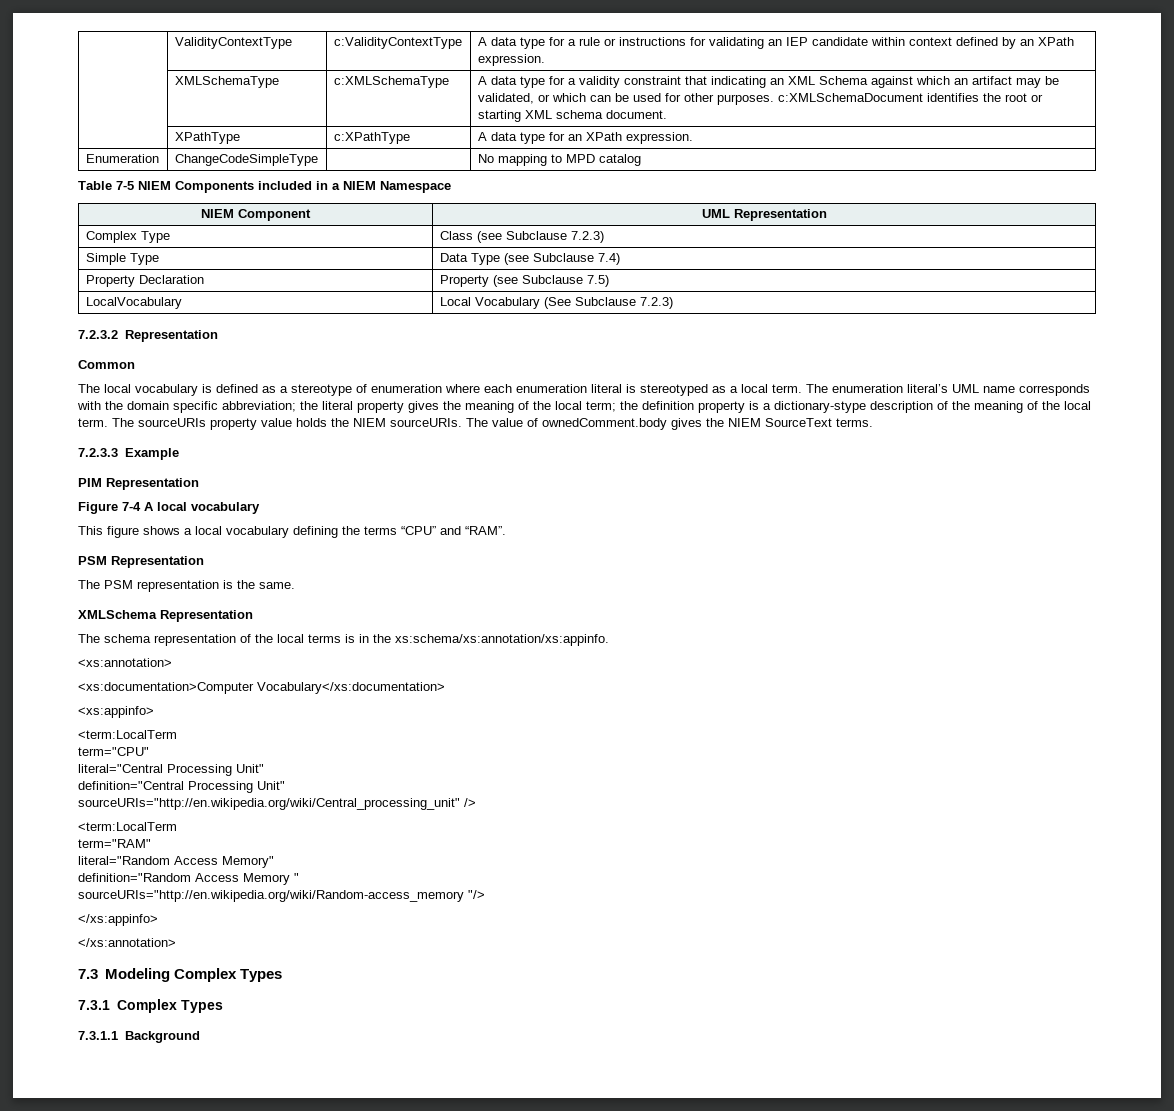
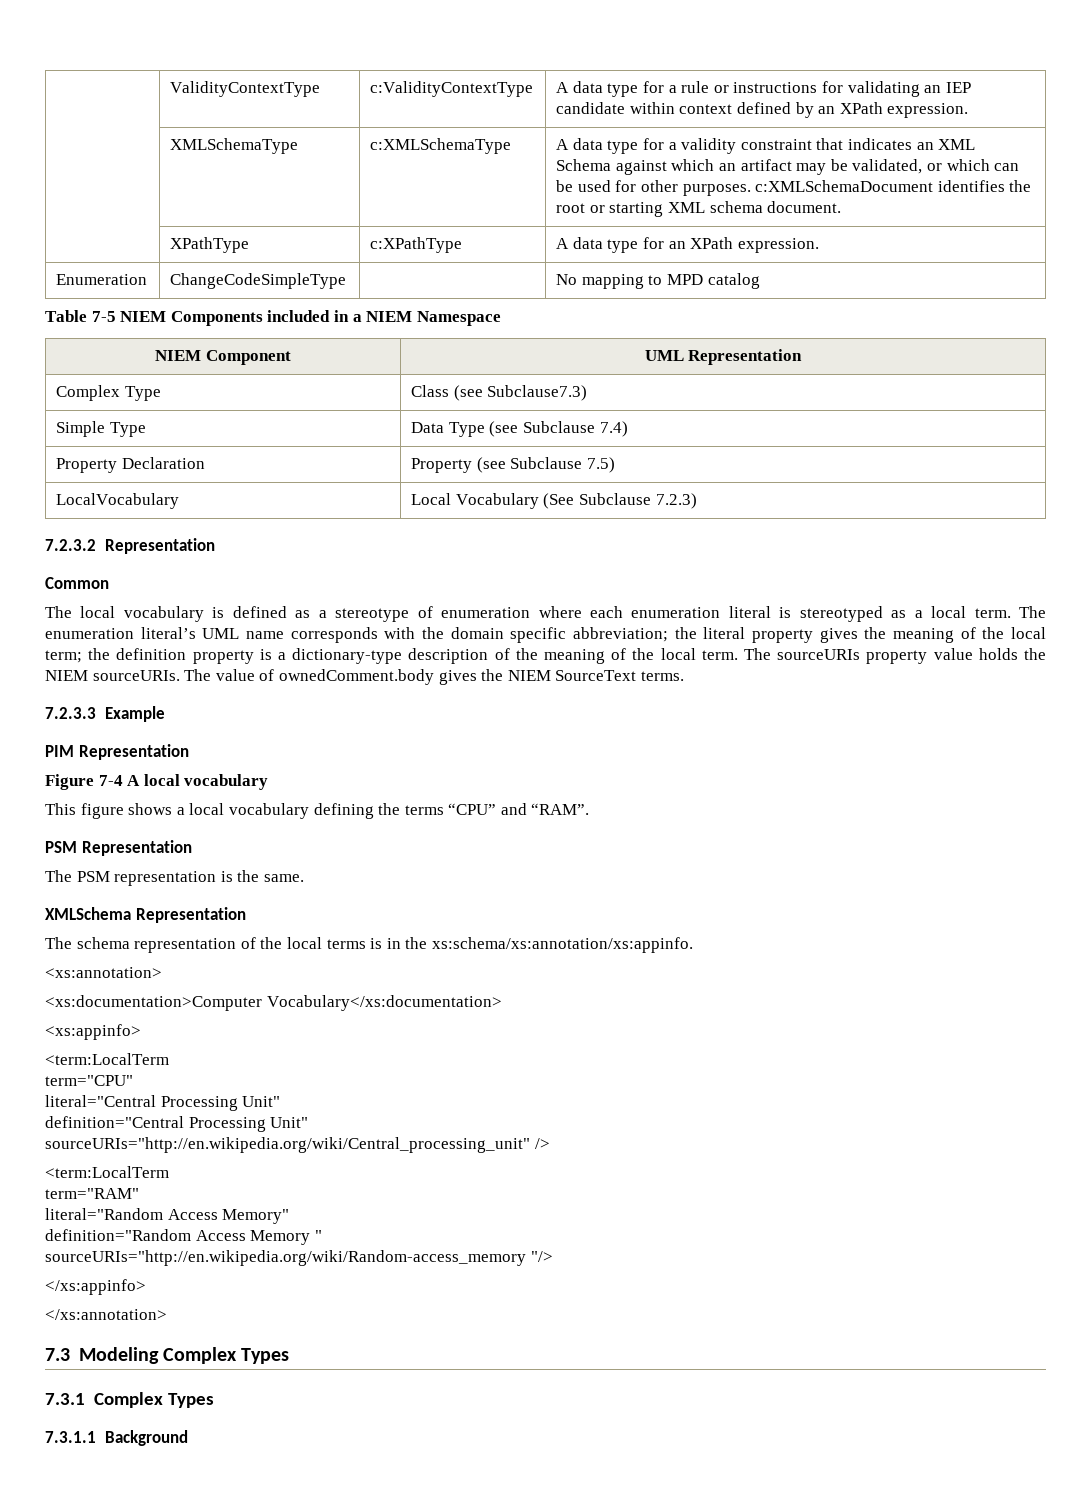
[710,76,766,88] indicating -> [848,138,913,150] indicates
[505,231,604,243] Subclause 7.2.3) -> [487,385,588,401] Subclause7.3)
[774,401,866,413] dictionary-stype -> [292,648,403,664] dictionary-type

